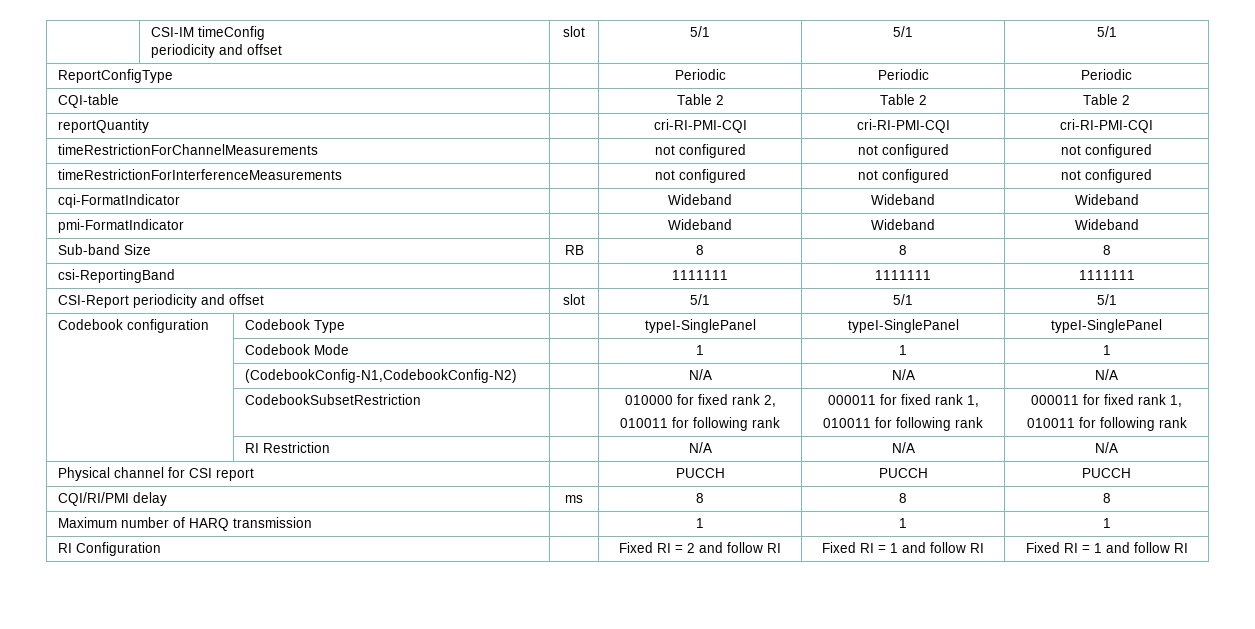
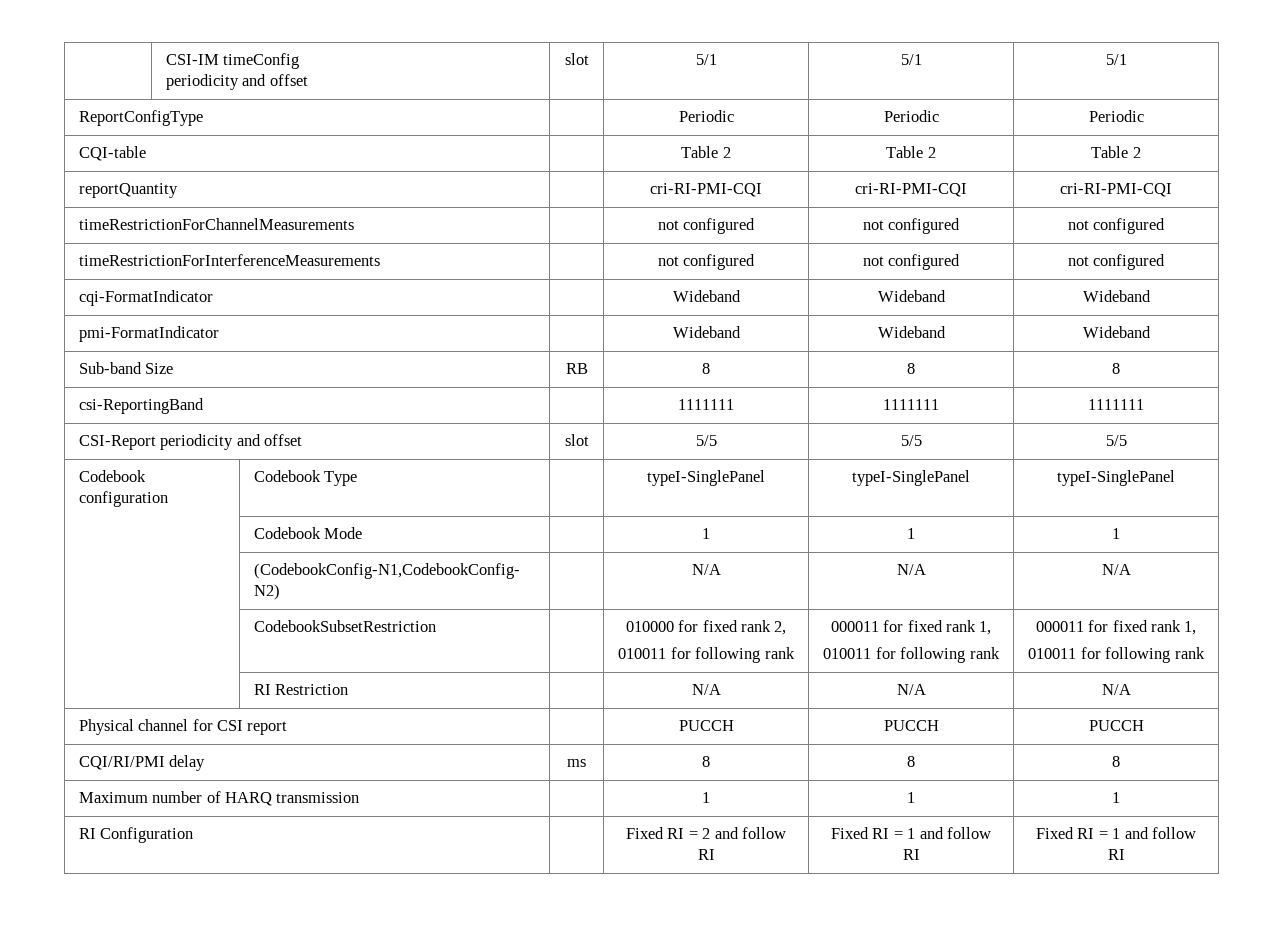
[690,294,710,305] [893,294,913,305] [1096,294,1117,305] 5/1 | 5/1 | 5/1 -> [695,435,717,446] [900,435,922,446] [1105,435,1127,446] 5/5 | 5/5 | 5/5

